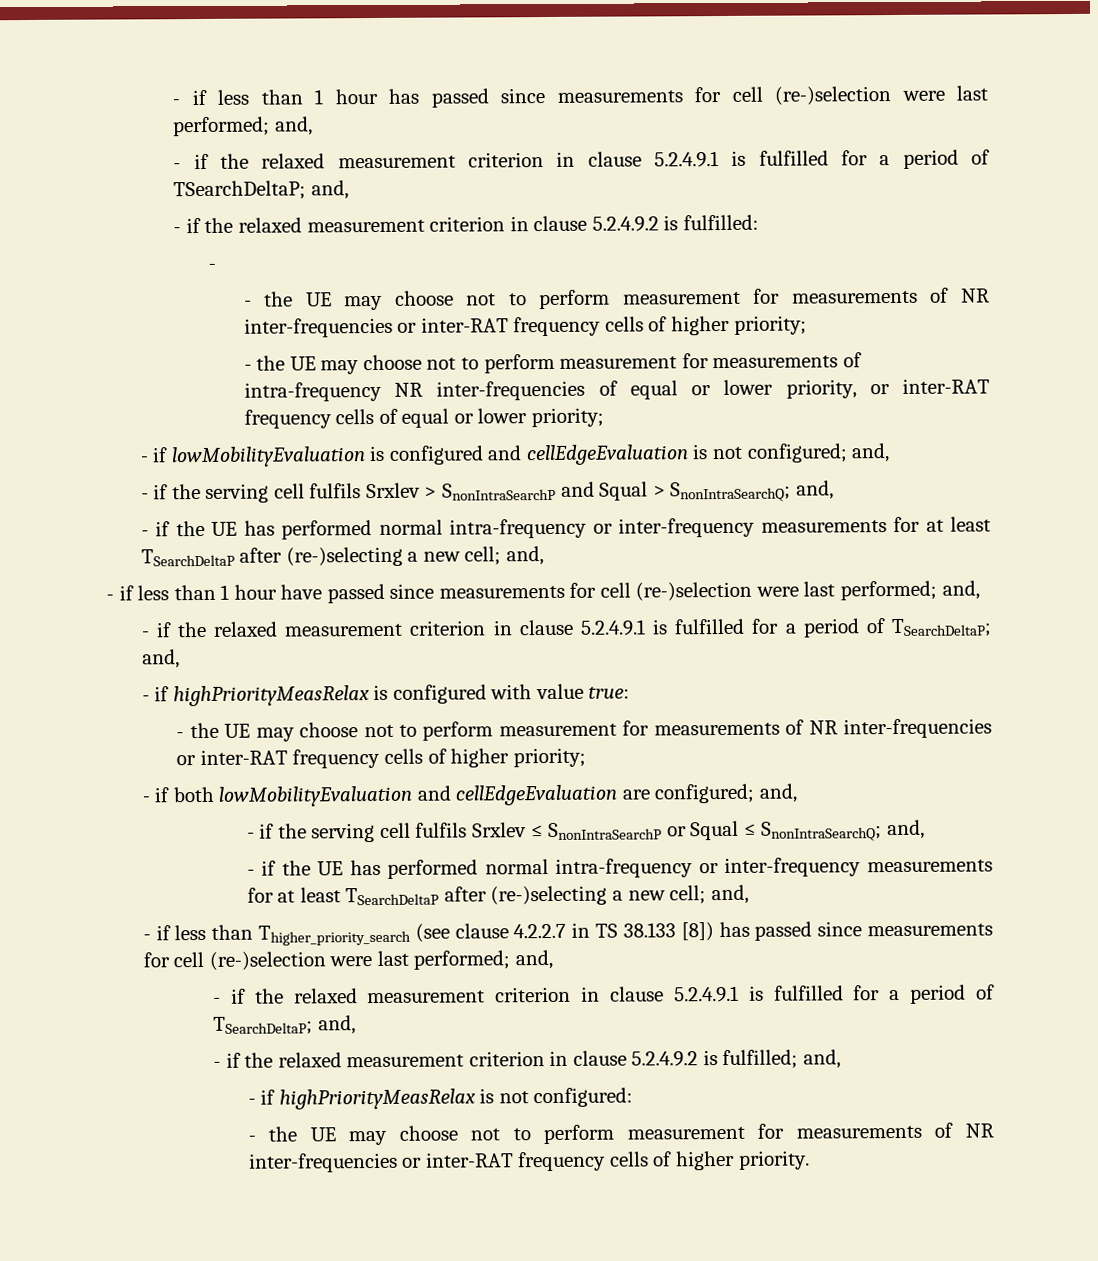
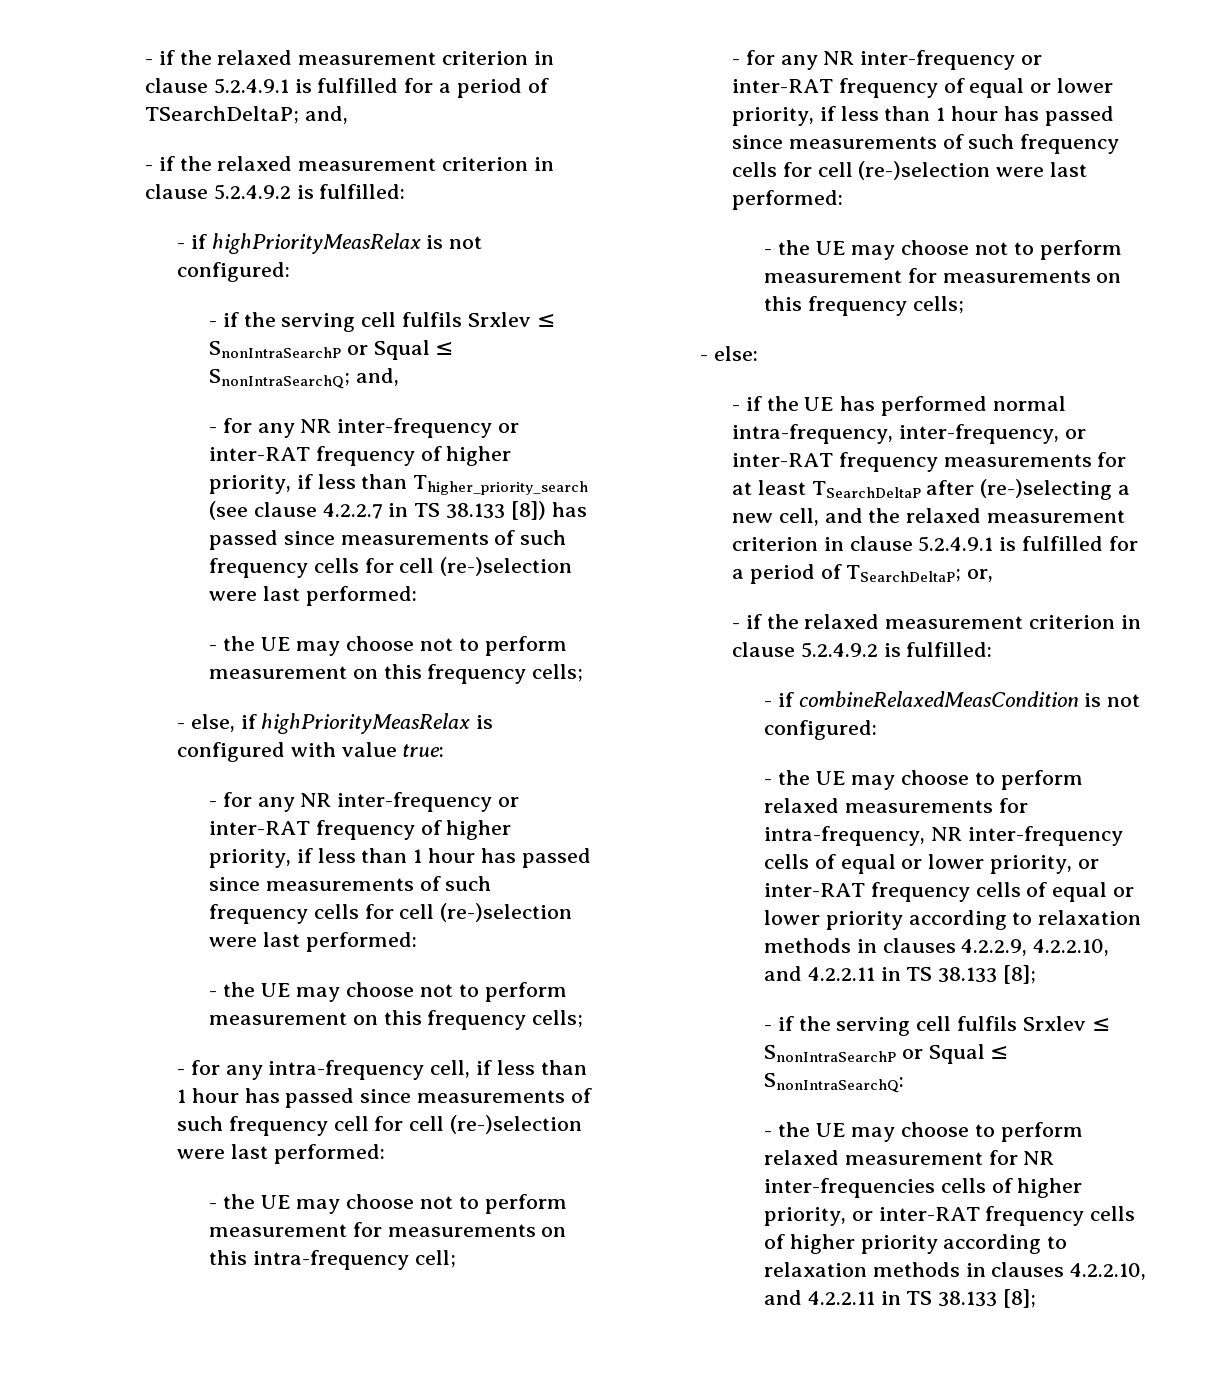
[172,85,988,108] [173,116,313,137] [173,153,209,170] - if less than 1 hour has passed since measurements for cell (re-)selection were last performed; and, // - if -> [144,50,175,65] - if
[243,287,991,311] [243,315,807,338] [243,352,862,375] [243,378,990,402] [243,407,604,429] [139,443,891,468] [140,480,834,503] [140,516,992,540] [140,546,544,567] [106,580,980,604] [140,618,992,638] [141,649,180,669] [141,683,631,707] [176,718,992,742] [176,747,586,769] [141,783,797,807] // - the UE may choose not to perform measurement for measurements of NR inter-frequencies or inter-RAT frequency cells of higher priority; // - the UE may choose not to perform measurement for measurements of intra-frequency NR inter-frequencies of equal or lower priority, or inter-RAT frequency cells of equal or lower priority; // - if lowMobilityEvaluation is configured and cellEdgeEvaluation is not configured; and, // - if the serving cell fulfils Srxlev > SnonIntraSearchP and Squal > SnonIntraSearchQ; and, // - if the UE has performed normal intra-frequency or inter-frequency measurements for at least TSearchDeltaP after (re-)selecting a new cell; and, // - if less than 1 hour have passed since measurements for cell (re-)selection were last performed; and, // - if the relaxed measurement criterion in clause 5.2.4.9.1 is fulfilled for a period of TSearchDeltaP; and, // - if highPriorityMeasRelax is configured with value true: // - the UE may choose not to perform measurement for measurements of NR inter-frequencies or inter-RAT frequency cells of higher priority; // - if both lowMobilityEvaluation and cellEdgeEvaluation are configured; and, -> [190,233,483,254] [176,262,290,282] if highPriorityMeasRelax is not configured:
[261,857,994,879] [246,884,749,906] [142,934,151,941] if the UE has performed normal intra-frequency or inter-frequency measurements for at least TSearchDeltaP after (re-)selecting a new cell; and, // - -> [222,418,519,438] [208,446,512,466] [208,475,291,494] for any NR inter-frequency or inter-RAT frequency of higher priority,
[142,949,553,971] [213,988,246,1004] for cell (re-)selection were last performed; and, // - if -> [494,530,567,545] [208,557,573,578] [208,586,417,606] [208,636,567,656] [208,664,584,684] [176,713,494,734] [176,742,445,762] [208,792,519,812] [208,820,512,840] [208,848,591,868] [208,876,492,891] [208,903,573,924] [208,932,417,952] [208,982,567,1002] [208,1010,584,1030] [176,1060,587,1080] [176,1088,592,1108] [176,1115,582,1136] [176,1144,385,1164] [208,1194,567,1214] [208,1222,567,1237] [208,1250,456,1270] [731,50,1042,70] [731,78,1113,98] [731,106,1114,126] [731,134,1120,154] [731,161,1087,180] [731,190,843,210] [763,240,1122,260] [763,268,1122,283] [763,296,964,316] [699,346,758,361] [731,396,1066,416] [731,424,1086,444] [731,452,1127,472] [731,479,1130,500] [731,508,863,526] of such frequency cells for cell (re-)selection were last performed: // - the UE may choose not to perform measurement on this frequency cells; // - else, if highPriorityMeasRelax is configured with value true: // - for any NR inter-frequency or inter-RAT frequency of higher priority, if less than 1 hour has passed since measurements of such frequency cells for cell (re-)selection were last performed: // - the UE may choose not to perform measurement on this frequency cells; // - for any intra-frequency cell, if less than 1 hour has passed since measurements of such frequency cell for cell (re-)selection were last performed: // - the UE may choose not to perform measurement for measurements on this intra-frequency cell; // - for any NR inter-frequency or inter-RAT frequency of equal or lower priority, if less than 1 hour has passed since measurements of such frequency cells for cell (re-)selection were last performed: // - the UE may choose not to perform measurement for measurements on this frequency cells; // - else: // - if the UE has performed normal intra-frequency, inter-frequency, or inter-RAT frequency measurements for at least TSearchDeltaP after (re-)selecting a new cell, and
[317,1015,356,1035] and, -> [967,569,994,582] or,
[722,1049,841,1070] [247,1088,476,1110] fulfilled; and, // - if highPriorityMeasRelax -> [906,642,993,657] [763,691,1079,707] fulfilled: // - if combineRelaxedMeasCondition
[470,1122,995,1145] [248,1150,810,1173] not to perform measurement for measurements of NR inter-frequencies or inter-RAT frequency cells of higher priority. -> [974,770,1083,790] [763,798,1028,813] [763,826,1123,846] [763,854,1099,874] [763,882,1134,902] [763,910,1142,930] [763,938,1110,956] [763,965,1036,984] [763,1016,1110,1036] [763,1044,1009,1064] [763,1073,904,1093] [763,1122,1083,1142] [763,1150,1055,1165] [763,1178,1083,1198] [763,1206,1136,1226] [763,1234,1068,1254] [763,1262,1147,1280] [763,1289,1036,1308] to perform relaxed measurements for intra-frequency, NR inter-frequency cells of equal or lower priority, or inter-RAT frequency cells of equal or lower priority according to relaxation methods in clauses 4.2.2.9, 4.2.2.10, and 4.2.2.11 in TS 38.133 [8]; // - if the serving cell fulfils Srxlev ≤ SnonIntraSearchP or Squal ≤ SnonIntraSearchQ: // - the UE may choose to perform relaxed measurement for NR inter-frequencies cells of higher priority, or inter-RAT frequency cells of higher priority according to relaxation methods in clauses 4.2.2.10, and 4.2.2.11 in TS 38.133 [8];

